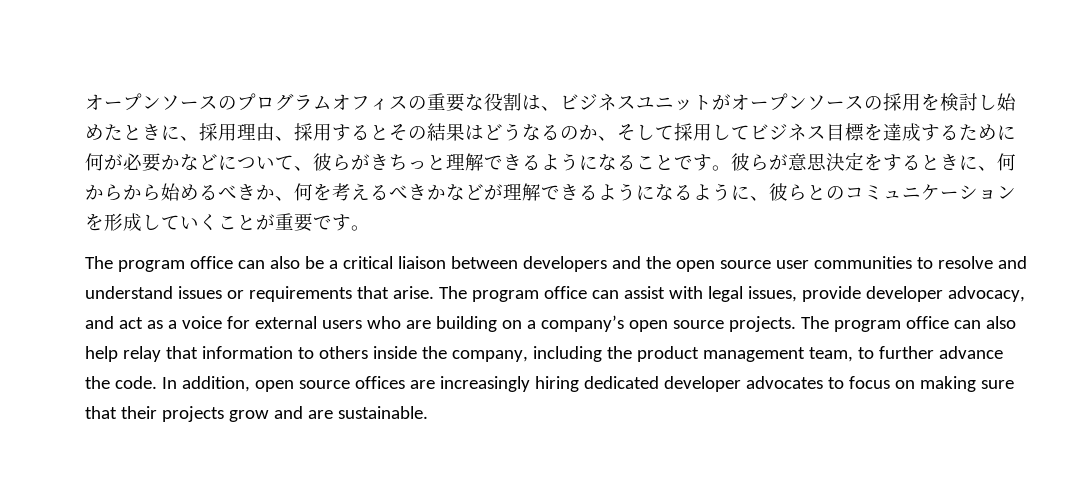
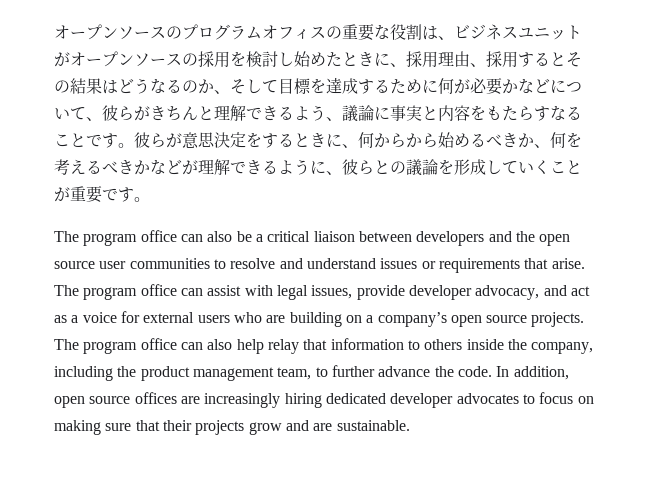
[674,123,826,141] 採用してビジネス -> (278, 86) none
[408,161,427,170] っ -> [182,106,198,120] ん
[579,155,598,170] に -> [326,105,550,122] 、議論に事実と内容をもたらす
[655,183,1016,201] なるように、彼らとのコミュニケーション -> [326,159,438,176] 、彼らとの議論

